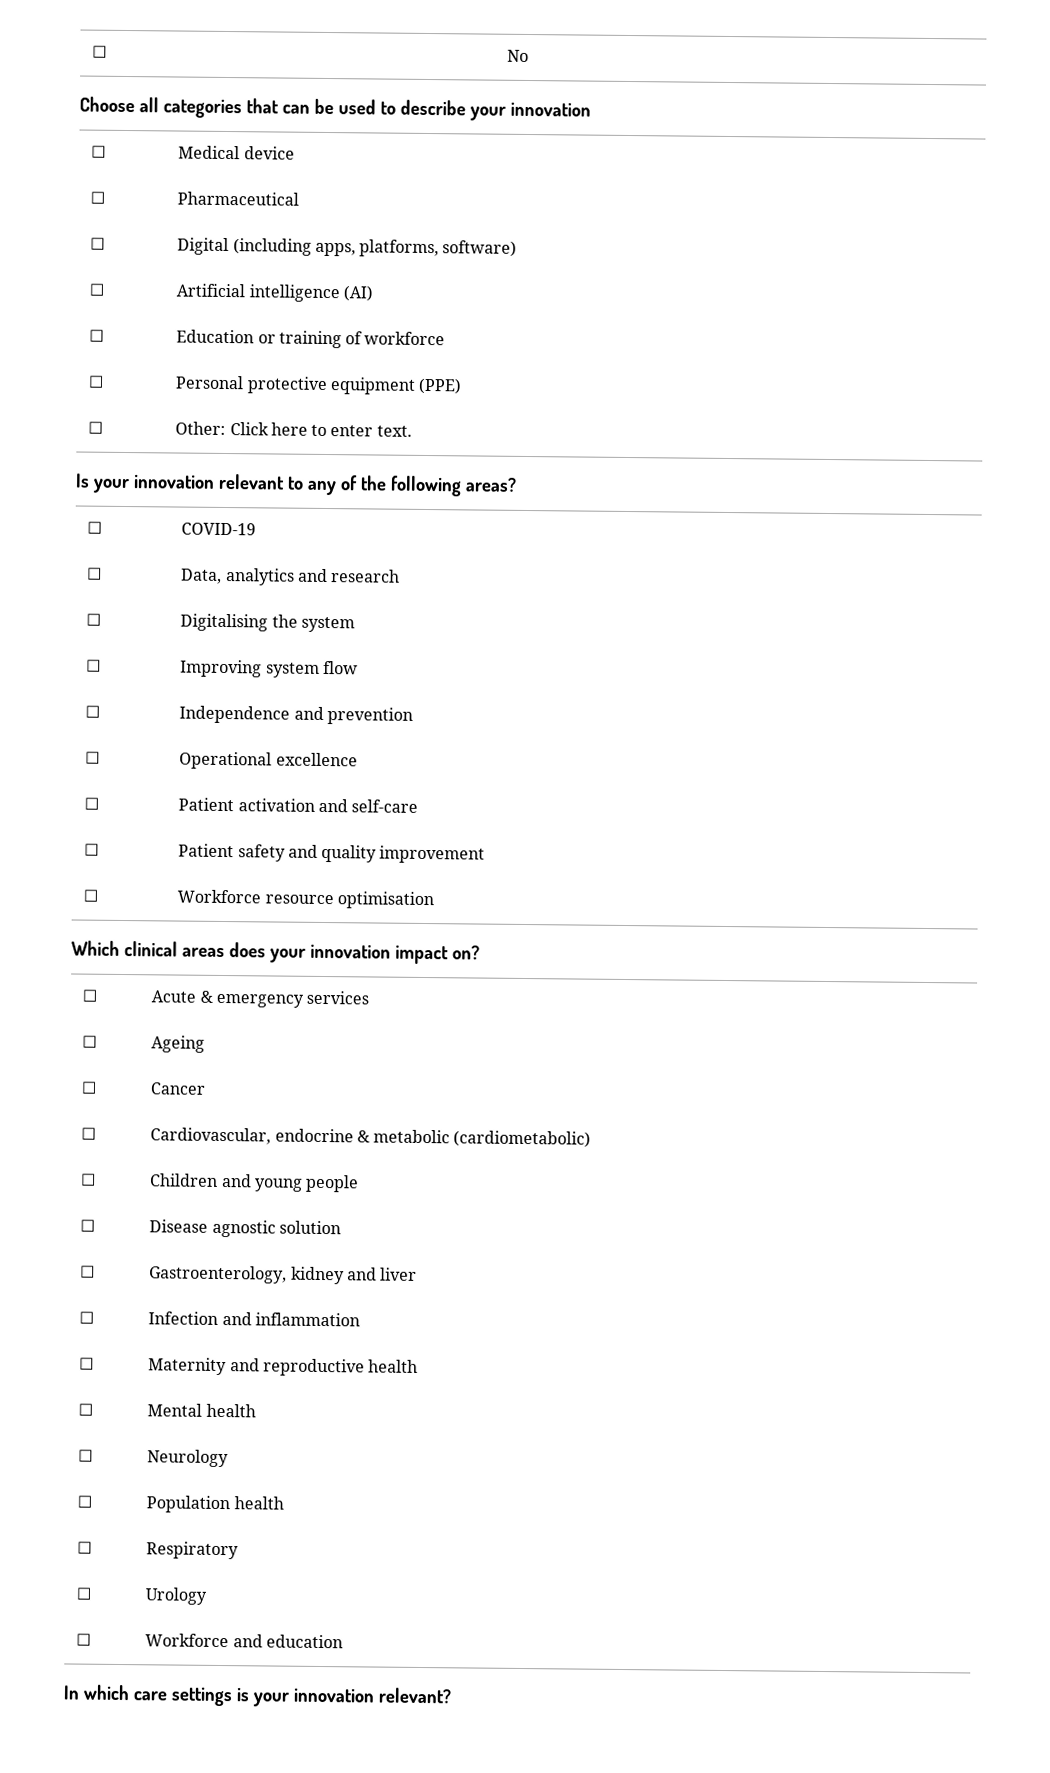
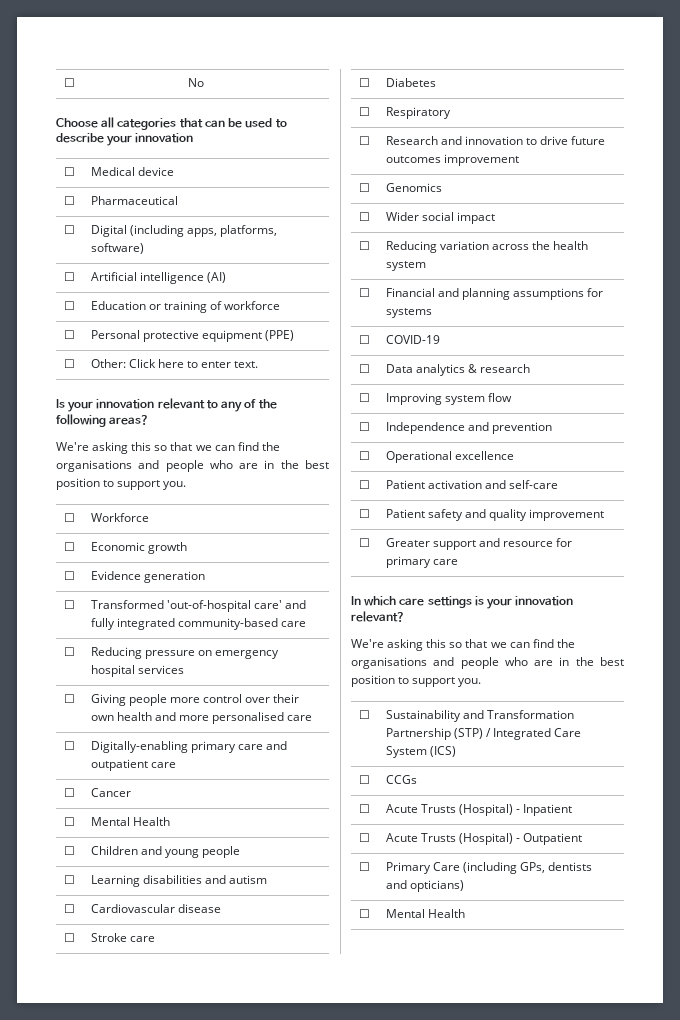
[87,521,103,534] [181,522,257,536] [87,567,103,580] [180,568,401,586] [86,613,102,626] [180,613,355,633] // ☐ | COVID-19 // ☐ | Data, analytics and research // ☐ | Digitalising the system -> [56,442,280,454] [56,460,329,472] [56,478,187,490] [63,513,75,522] [90,513,149,522] [63,542,75,551] [90,542,187,554] [63,571,75,580] [90,571,205,583] [63,600,75,609] [90,600,307,612] [90,618,307,630] [63,647,75,656] [90,647,280,659] [90,665,184,677] [63,694,75,703] [90,694,300,706] [90,712,313,724] [63,741,75,750] [90,741,288,753] [90,759,176,771] [63,788,75,797] [90,788,131,797] [63,817,75,826] [90,817,170,826] [63,846,75,855] [90,846,241,858] [63,875,75,884] [90,875,268,887] [63,904,75,913] [90,904,221,913] [63,933,75,942] [90,933,155,942] [358,78,370,87] [385,78,436,87] [358,107,370,116] [385,107,451,119] [358,136,370,145] [385,136,606,145] [385,154,519,166] [358,183,370,192] [385,183,442,192] [358,212,370,221] [385,212,496,224] [358,241,370,250] [385,241,589,253] [385,261,426,271] [358,288,370,297] [385,288,604,300] [385,308,432,318] [358,335,370,344] [385,335,440,344] [358,364,370,373] [385,364,531,376] // We're asking this so that we can find the organisations and people who are in the best position to support you. // ☐ | Workforce // ☐ | Economic growth // ☐ | Evidence generation // ☐ | Transformed 'out-of-hospital care' and fully integrated community-based care // ☐ | Reducing pressure on emergency hospital services // ☐ | Giving people more control over their own health and more personalised care // ☐ | Digitally-enabling primary care and outpatient care // ☐ | Cancer // ☐ | Mental Health // ☐ | Children and young people // ☐ | Learning disabilities and autism // ☐ | Cardiovascular disease // ☐ | Stroke care // ☐ | Diabetes // ☐ | Respiratory // ☐ | Research and innovation to drive future outcomes improvement // ☐ | Genomics // ☐ | Wider social impact // ☐ | Reducing variation across the health system // ☐ | Financial and planning assumptions for systems // ☐ | COVID-19 // ☐ | Data analytics & research
[177,889,434,910] [71,940,480,965] [82,989,98,1002] [151,990,370,1008] [82,1035,98,1048] [151,1035,206,1053] [81,1081,98,1094] [150,1082,207,1095] [81,1127,97,1140] [150,1127,592,1148] [81,1173,97,1186] [149,1173,360,1193] [80,1219,96,1232] [149,1219,341,1238] [80,1265,96,1278] [149,1265,418,1285] [79,1311,95,1324] [148,1311,360,1327] [79,1357,95,1370] [148,1357,419,1377] [78,1403,94,1416] [147,1403,256,1418] [78,1449,94,1462] [147,1449,230,1468] [77,1495,93,1508] [146,1495,284,1514] [77,1541,93,1554] [146,1541,240,1560] [76,1587,93,1600] [145,1587,209,1605] [76,1633,92,1646] [145,1633,343,1649] Workforce resource optimisation // Which clinical areas does your innovation impact on? // ☐ | Acute & emergency services // ☐ | Ageing // ☐ | Cancer // ☐ | Cardiovascular, endocrine & metabolic (cardiometabolic) // ☐ | Children and young people // ☐ | Disease agnostic solution // ☐ | Gastroenterology, kidney and liver // ☐ | Infection and inflammation // ☐ | Maternity and reproductive health // ☐ | Mental health // ☐ | Neurology // ☐ | Population health // ☐ | Respiratory // ☐ | Urology // ☐ | Workforce and education -> [385,538,573,550] [385,556,458,568] Greater support and resource for primary care
(452, 1695) none -> [351,639,575,651] [351,657,624,669] [351,675,482,687] [358,710,370,719] [385,710,575,722] [385,728,582,740] [385,746,456,758] [358,775,370,784] [385,775,417,784] [358,804,370,813] [385,804,573,816] [358,833,370,842] [385,833,583,845] [358,862,370,871] [385,862,593,874] [385,880,464,892] [358,909,370,918] [385,909,465,918] // We're asking this so that we can find the organisations and people who are in the best position to support you. // ☐ | Sustainability and Transformation Partnership (STP) / Integrated Care System (ICS) // ☐ | CCGs // ☐ | Acute Trusts (Hospital) - Inpatient // ☐ | Acute Trusts (Hospital) - Outpatient // ☐ | Primary Care (including GPs, dentists and opticians) // ☐ | Mental Health

